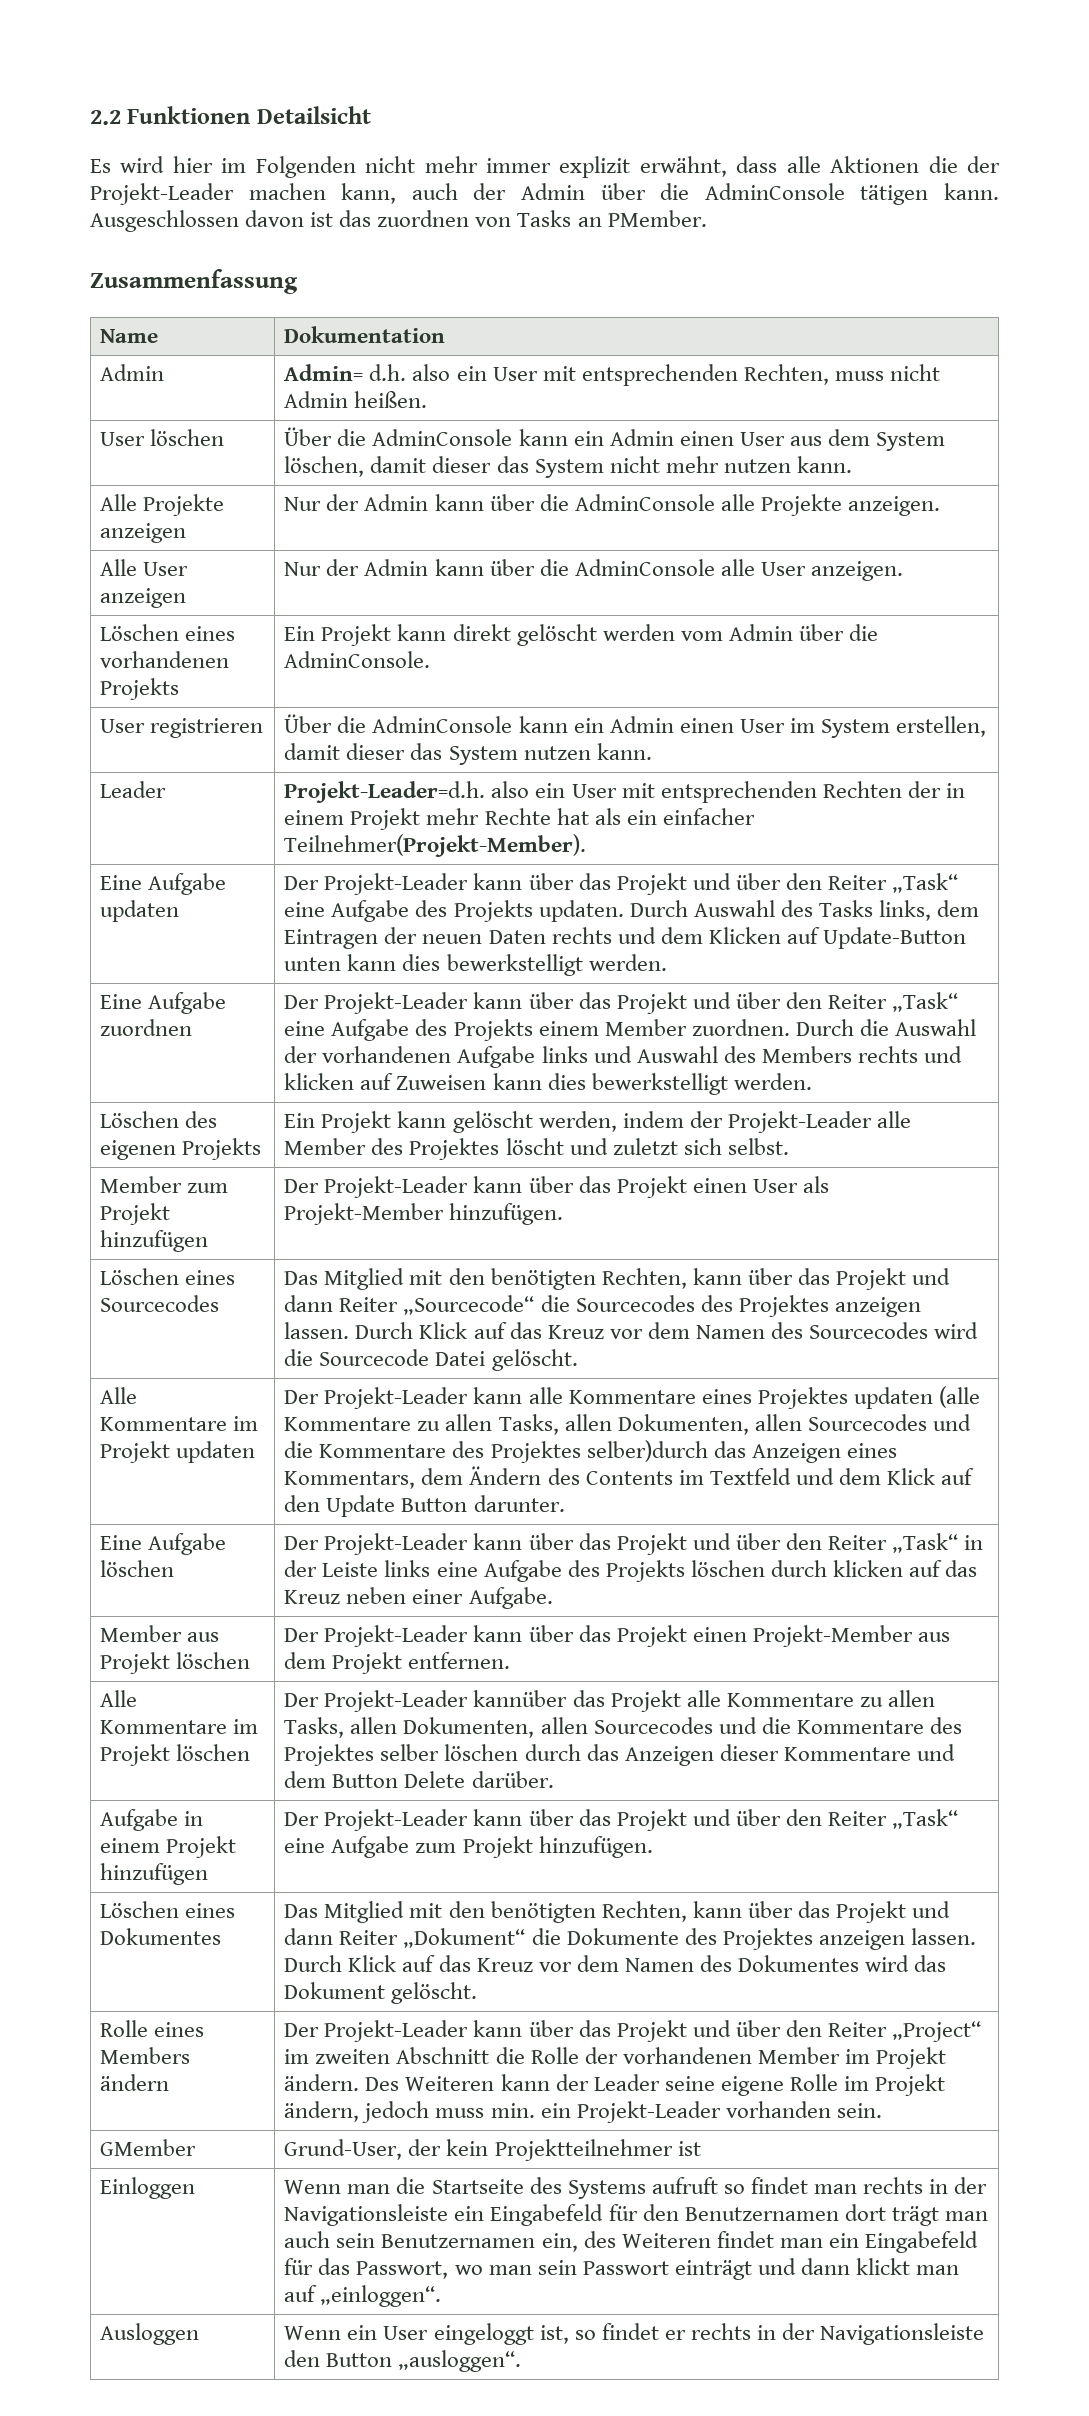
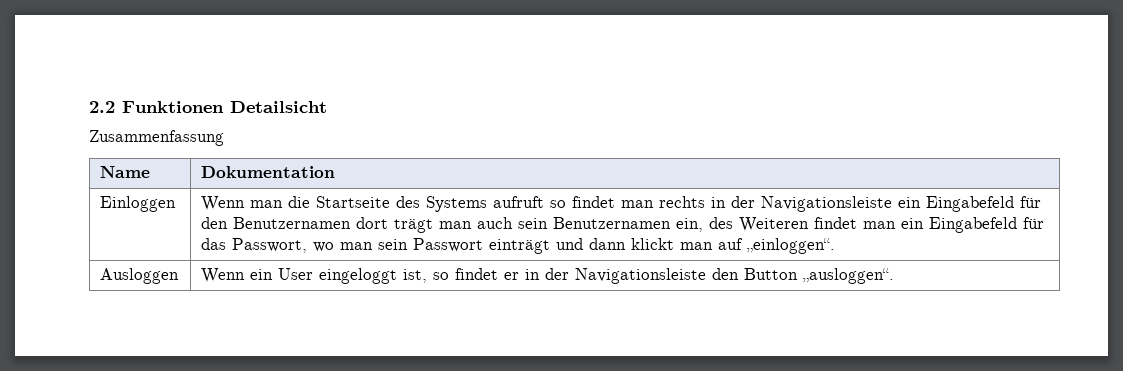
[90,156,1001,178] [90,183,1000,205] [90,210,707,232] [90,269,298,294] [100,329,159,343] [284,326,446,343] [100,364,165,381] [284,364,940,386] [284,391,428,408] [100,429,225,446] [284,427,946,451] [284,456,852,478] [100,494,225,516] [100,523,187,543] [284,494,940,516] [100,559,189,576] [100,588,187,608] [284,559,903,581] [100,624,236,641] [100,651,230,668] [100,678,180,700] [284,624,878,646] [284,651,431,668] [100,718,264,738] [284,714,987,738] [284,743,652,765] [100,781,167,798] [284,781,965,803] [284,808,755,830] [284,834,587,857] [100,873,227,895] [100,900,180,922] [284,873,959,895] [284,900,980,922] [284,927,966,949] [284,954,667,976] [100,992,227,1014] [100,1019,193,1036] [284,992,959,1014] [284,1019,976,1041] [284,1046,962,1068] [284,1073,812,1095] [100,1111,218,1128] [100,1138,262,1160] [284,1111,911,1133] [284,1138,789,1160] [100,1176,229,1193] [100,1203,171,1225] [100,1230,209,1252] [284,1176,829,1198] [284,1203,564,1225] [100,1268,236,1285] [100,1295,220,1312] [284,1268,951,1290] [284,1295,921,1317] [284,1322,979,1339] [284,1349,578,1371] [100,1387,138,1404] [100,1416,259,1431] [100,1441,256,1463] [284,1386,980,1409] [284,1414,971,1435] [284,1440,897,1463] [284,1466,975,1489] [284,1495,565,1517] [100,1533,227,1555] [100,1560,175,1577] [284,1533,984,1555] [284,1560,978,1582] [284,1587,553,1609] [100,1625,220,1642] [100,1652,251,1674] [284,1625,950,1647] [284,1652,511,1674] [100,1690,138,1707] [100,1719,259,1734] [100,1744,251,1766] [284,1690,935,1712] [284,1717,962,1738] [284,1744,955,1766] [284,1771,554,1788] [100,1809,204,1831] [100,1836,237,1858] [100,1863,209,1885] [284,1809,959,1831] [284,1836,653,1858] [100,1901,236,1918] [100,1928,222,1945] [284,1901,951,1923] [284,1928,976,1950] [284,1955,947,1972] [284,1982,478,2004] [100,2020,205,2037] [100,2047,191,2064] [100,2074,170,2091] [284,2020,982,2042] [284,2047,946,2069] [284,2074,946,2096] [284,2101,882,2123] [100,2139,197,2156] [284,2139,701,2161] Es wird hier im Folgenden nicht mehr immer explizit erwähnt, dass alle Aktionen die der Projekt-Leader machen kann, auch der Admin über die AdminConsole tätigen kann. Ausgeschlossen davon ist das zuordnen von Tasks an PMember. // Zusammenfassung // Name | Dokumentation // Admin | Admin= d.h. also ein User mit entsprechenden Rechten, muss nicht Admin heißen. // User löschen | Über die AdminConsole kann ein Admin einen User aus dem System löschen, damit dieser das System nicht mehr nutzen kann. // Alle Projekte anzeigen | Nur der Admin kann über die AdminConsole alle Projekte anzeigen. // Alle User anzeigen | Nur der Admin kann über die AdminConsole alle User anzeigen. // Löschen eines vorhandenen Projekts | Ein Projekt kann direkt gelöscht werden vom Admin über die AdminConsole. // User registrieren | Über die AdminConsole kann ein Admin einen User im System erstellen, damit dieser das System nutzen kann. // Leader | Projekt-Leader=d.h. also ein User mit entsprechenden Rechten der in einem Projekt mehr Rechte hat als ein einfacher Teilnehmer(Projekt-Member). // Eine Aufgabe updaten | Der Projekt-Leader kann über das Projekt und über den Reiter „Task“ eine Aufgabe des Projekts updaten. Durch Auswahl des Tasks links, dem Eintragen der neuen Daten rechts und dem Klicken auf Update-Button unten kann dies bewerkstelligt werden. // Eine Aufgabe zuordnen | Der Projekt-Leader kann über das Projekt und über den Reiter „Task“ eine Aufgabe des Projekts einem Member zuordnen. Durch die Auswahl der vorhandenen Aufgabe links und Auswahl des Members rechts und klicken auf Zuweisen kann dies bewerkstelligt werden. // Löschen des eigenen Projekts | Ein Projekt kann gelöscht werden, indem der Projekt-Leader alle Member des Projektes löscht und zuletzt sich selbst. // Member zum Projekt hinzufügen | Der Projekt-Leader kann über das Projekt einen User als Projekt-Member hinzufügen. // Löschen eines Sourcecodes | Das Mitglied mit den benötigten Rechten, kann über das Projekt und dann Reiter „Sourcecode“ die Sourcecodes des Projektes anzeigen lassen. Durch Klick auf das Kreuz vor dem Namen des Sourcecodes wird die Sourcecode Datei gelöscht. // Alle Kommentare im Projekt updaten | Der Projekt-Leader kann alle Kommentare eines Projektes updaten (alle Kommentare zu allen Tasks, allen Dokumenten, allen Sourcecodes und die Kommentare des Projektes selber)durch das Anzeigen eines Kommentars, dem Ändern des Contents im Textfeld und dem Klick auf den Update Button darunter. // Eine Aufgabe löschen | Der Projekt-Leader kann über das Projekt und über den Reiter „Task“ in der Leiste links eine Aufgabe des Projekts löschen durch klicken auf das Kreuz neben einer Aufgabe. // Member aus Projekt löschen | Der Projekt-Leader kann über das Projekt einen Projekt-Member aus dem Projekt entfernen. // Alle Kommentare im Projekt löschen | Der Projekt-Leader kannüber das Projekt alle Kommentare zu allen Tasks, allen Dokumenten, allen Sourcecodes und die Kommentare des Projektes selber löschen durch das Anzeigen dieser Kommentare und dem Button Delete darüber. // Aufgabe in einem Projekt hinzufügen | Der Projekt-Leader kann über das Projekt und über den Reiter „Task“ eine Aufgabe zum Projekt hinzufügen. // Löschen eines Dokumentes | Das Mitglied mit den benötigten Rechten, kann über das Projekt und dann Reiter „Dokument“ die Dokumente des Projektes anzeigen lassen. Durch Klick auf das Kreuz vor dem Namen des Dokumentes wird das Dokument gelöscht. // Rolle eines Members ändern | Der Projekt-Leader kann über das Projekt und über den Reiter „Project“ im zweiten Abschnitt die Rolle der vorhandenen Member im Projekt ändern. Des Weiteren kann der Leader seine eigene Rolle im Projekt ändern, jedoch muss min. ein Projekt-Leader vorhanden sein. // GMember | Grund-User, der kein Projektteilnehmer ist -> [89,130,224,146] [100,166,151,178] [201,166,336,178] Zusammenfassung // Name | Dokumentation
[690,2323,751,2340] rechts -> (520, 276) none

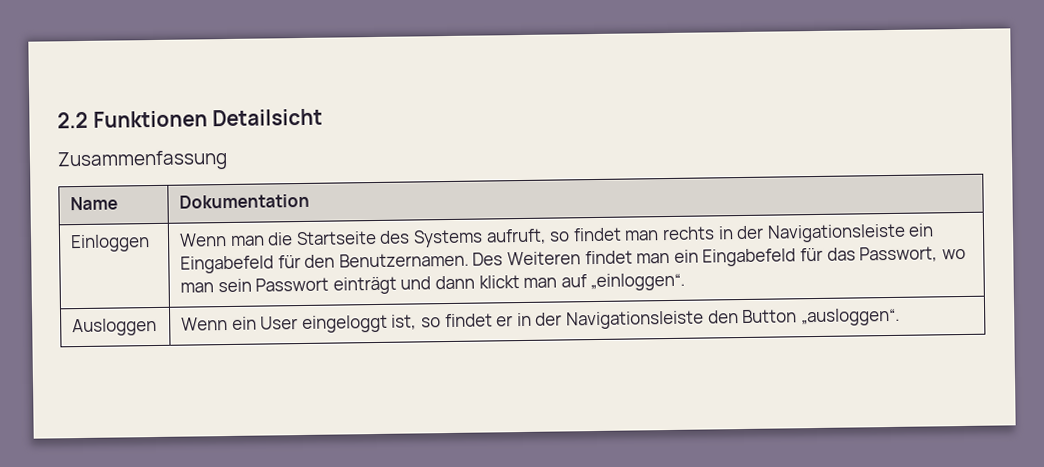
[493,196,545,208] aufruft -> [485,228,547,245] aufruft,
[233,217,734,233] Benutzernamen dort trägt man auch sein Benutzernamen ein, des -> [338,252,504,268] Benutzernamen. Des

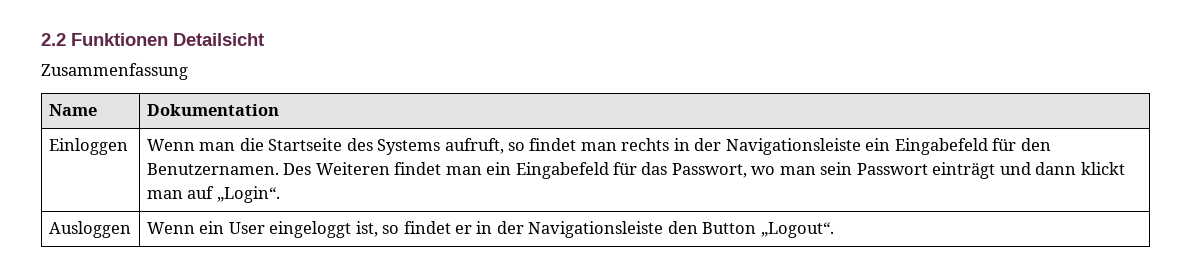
[590,272,686,292] „einloggen“. -> [216,186,280,203] „Login“.
[800,307,900,327] „ausloggen“. -> [760,222,834,238] „Logout“.

